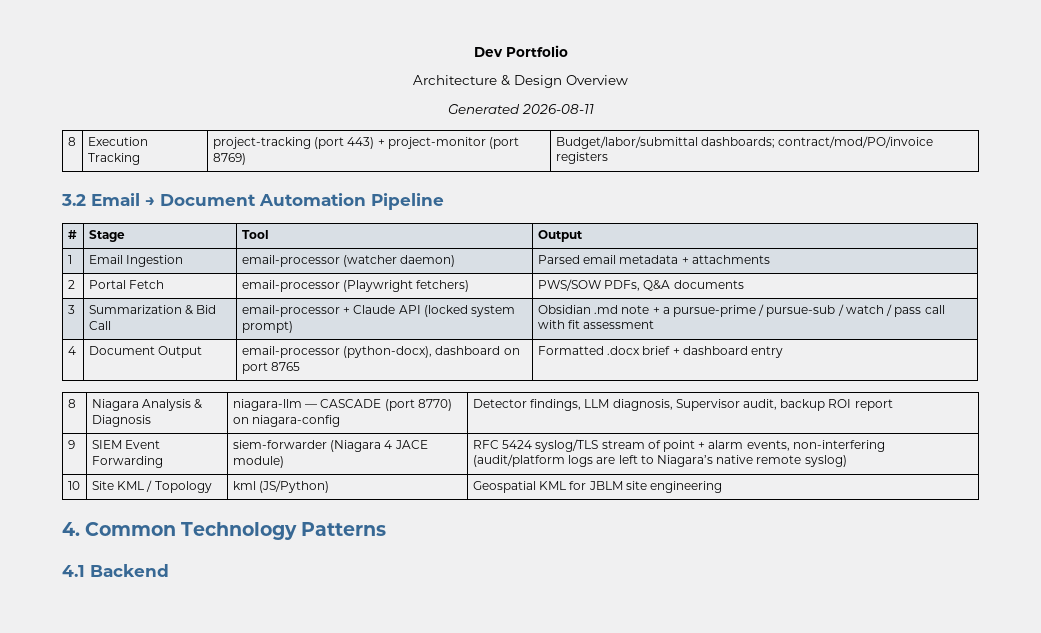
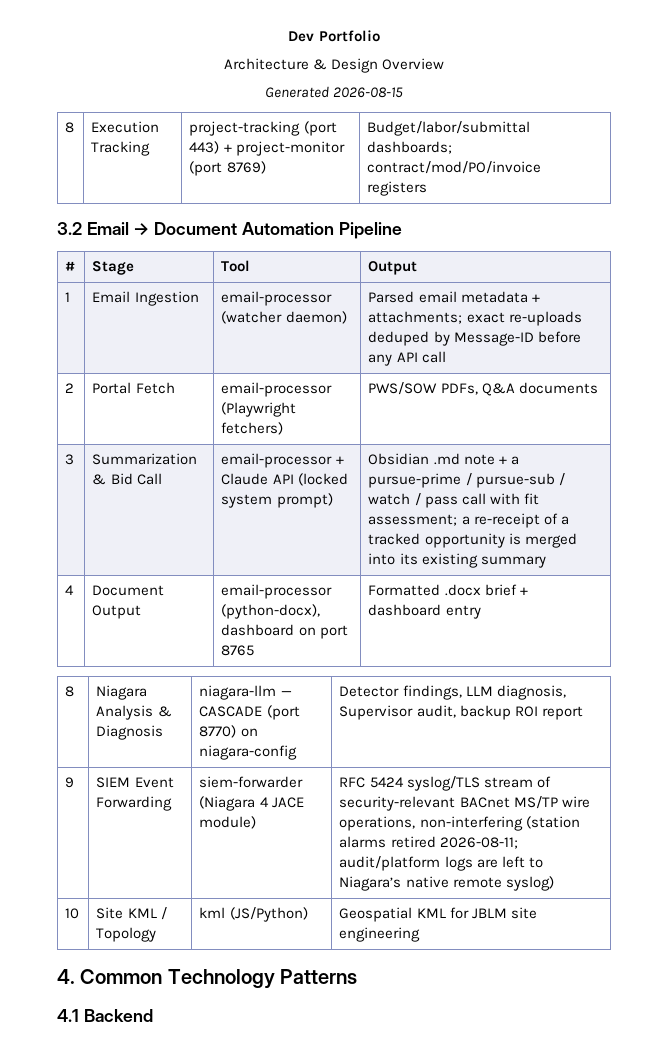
[521,104,594,114] 2026-08-11 -> [333,87,404,98] 2026-08-15
[691,255,770,264] attachments -> [368,311,582,326] [368,331,581,346] [368,351,446,366] attachments; exact re-uploads deduped by Message-ID before any API call
[583,320,655,329] assessment -> [368,513,569,528] [368,533,577,548] [368,553,546,568] assessment; a re-receipt of a tracked opportunity is merged into its existing summary
[663,440,885,452] [472,454,565,467] point + alarm events, non-interfering (audit/platform -> [339,796,590,811] [339,816,580,831] [339,836,518,849] [339,856,441,871] security-relevant BACnet MS/TP wire operations, non-interfering (station alarms retired 2026-08-11; audit/platform

